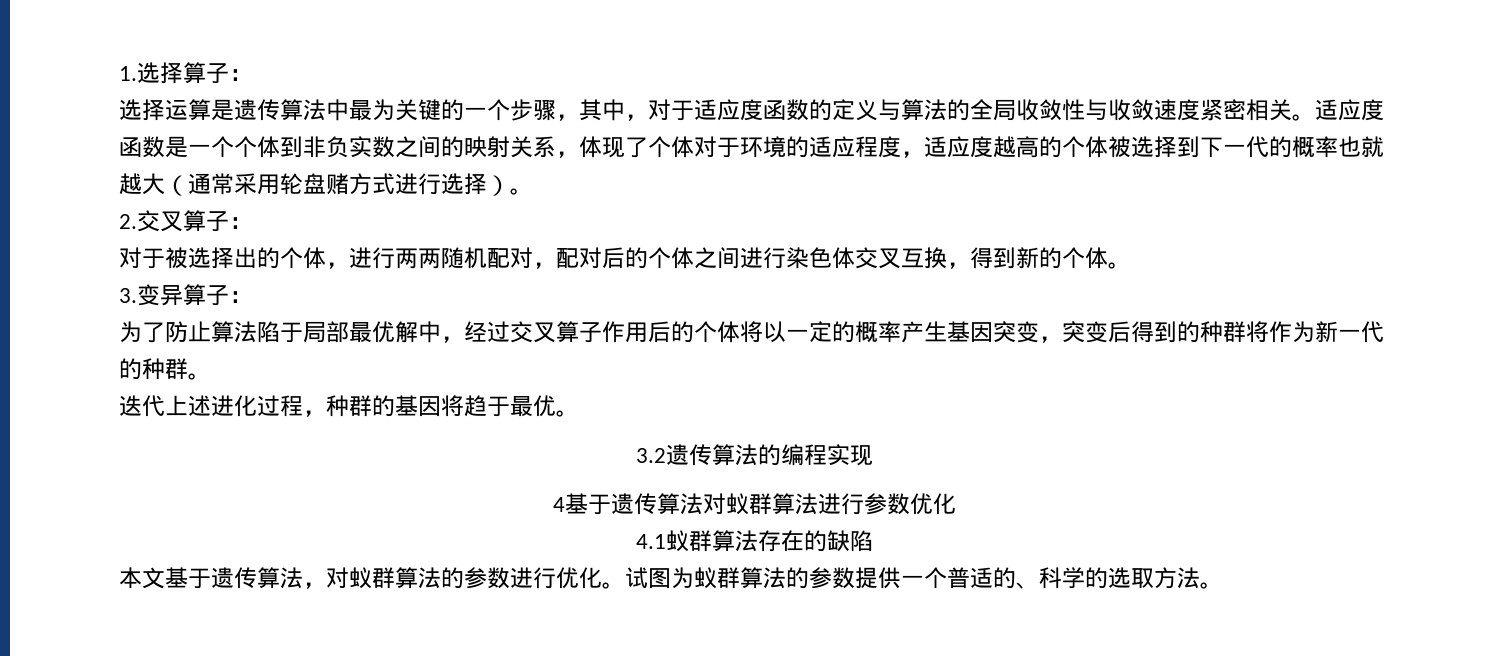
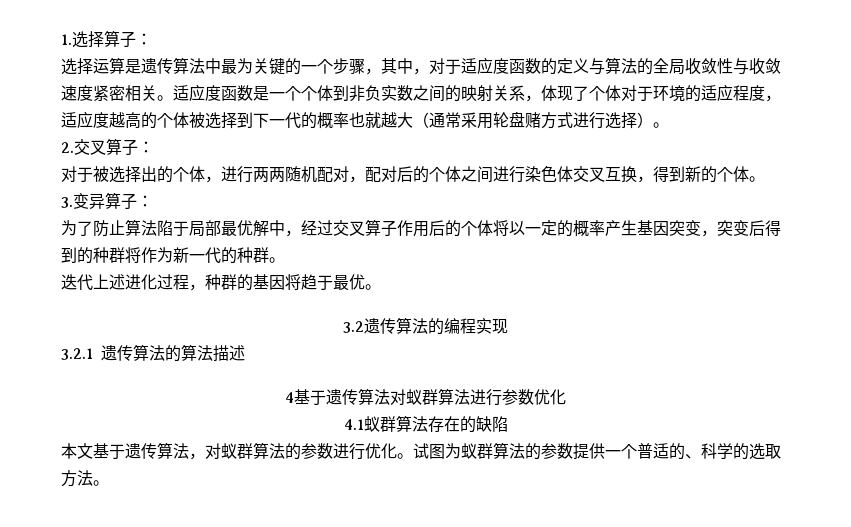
(873, 455) none -> [61,344,245,362] // 3.2.1遗传算法的算法描述

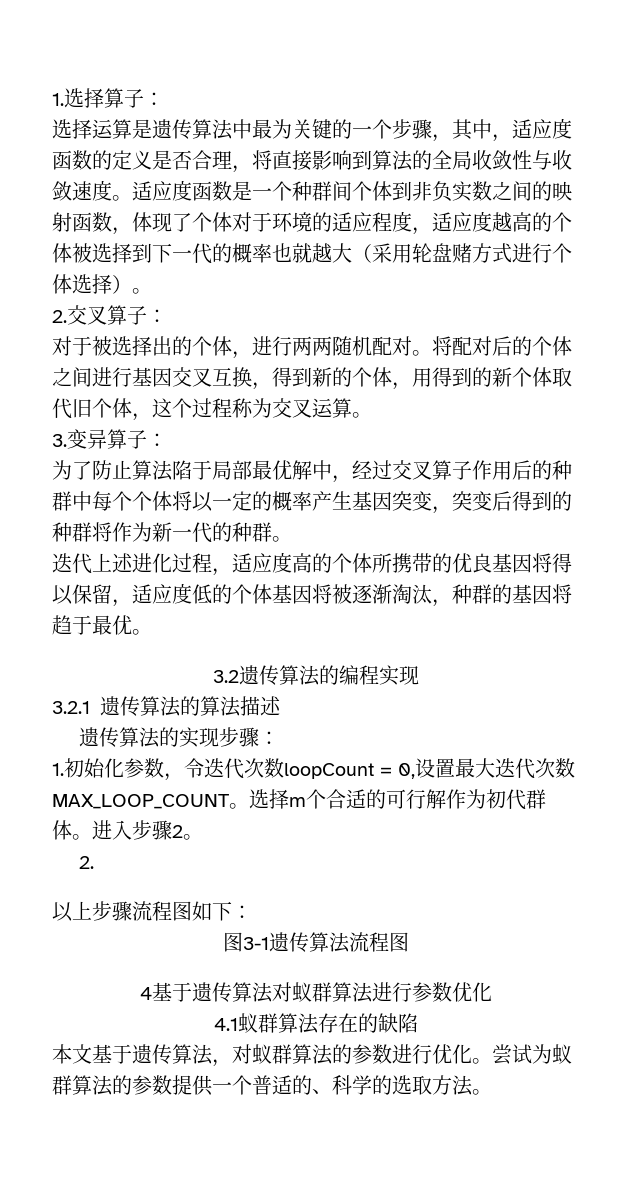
[429,58,461,74] 对于 -> (512, 138) none
[589,58,605,75] 与 -> [152,150,372,173] 是否合理，将直接影响到
[93,85,157,101] 紧密相关 -> (112, 190) none
(301, 93) none -> [292,181,352,201] 种群间
[493,85,525,101] 关系 -> [72,212,112,232] 函数
[429,112,461,128] 通常 -> (372, 253) none
(605, 120) none -> [552,243,572,263] [52,274,72,294] 个体
[349,176,365,183] ， -> [412,336,452,356] 。将
[525,166,573,182] 染色体 -> [132,367,172,387] 基因
(749, 174) none -> [392,367,572,390] [52,398,352,421] ，用得到的新个体取代旧个体，这个过程称为交叉运算
(461, 228) none -> [552,460,572,480] [52,491,132,511] 种群中每个
(205, 287) none -> [232,552,572,573] [52,583,452,607] 适应度高的个体所携带的优良基因将得以保留，适应度低的个体基因将被逐渐淘汰，
(245, 353) none -> [78,727,279,748] [52,758,575,781] [52,789,546,810] [52,820,203,840] [78,856,94,869] [52,901,252,922] [222,932,409,953] // 遗传算法的实现步骤： // 1.初始化参数，令迭代次数loopCount = 0,设置最大迭代次数MAX_LOOP_COUNT。选择m个合适的可行解作为初代群体。进入步骤2。 // 2. // 以上步骤流程图如下： // 图3-1遗传算法流程图
[413,443,445,459] 试图 -> [492,1044,532,1065] 尝试

